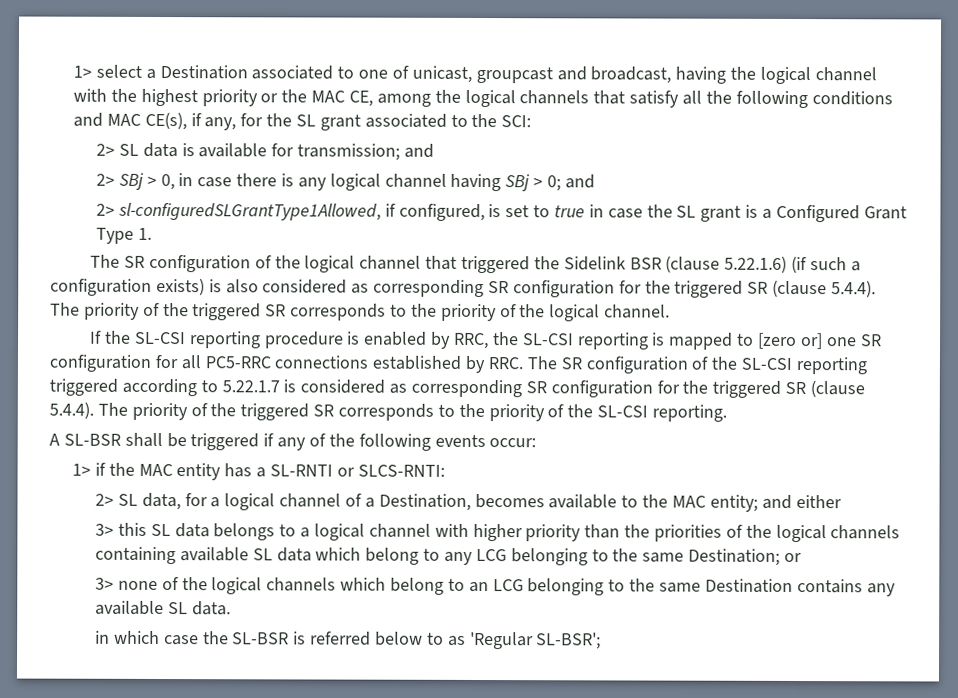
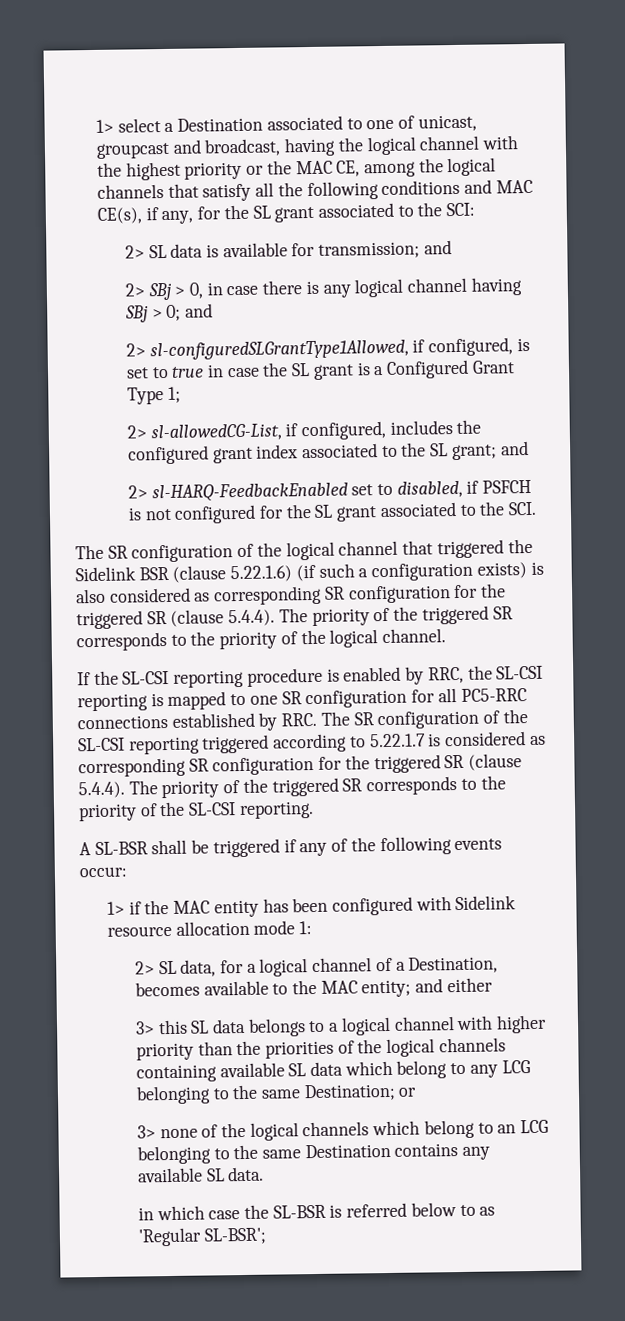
[137,227,152,240] 1. -> [167,386,181,403] [126,419,482,442] [127,441,529,465] [127,479,533,503] [127,501,538,524] 1; // 2> sl-allowedCG-List, if configured, includes the configured grant index associated to the SL grant; and // 2> sl-HARQ-FeedbackEnabled set to disabled, if PSFCH is not configured for the SL grant associated to the SCI.
[758,332,823,350] [zero or] -> (247, 699) none
[256,464,445,478] a SL-RNTI or SLCS-RNTI: -> [292,895,517,916] [106,920,313,937] been configured with Sidelink resource allocation mode 1:

